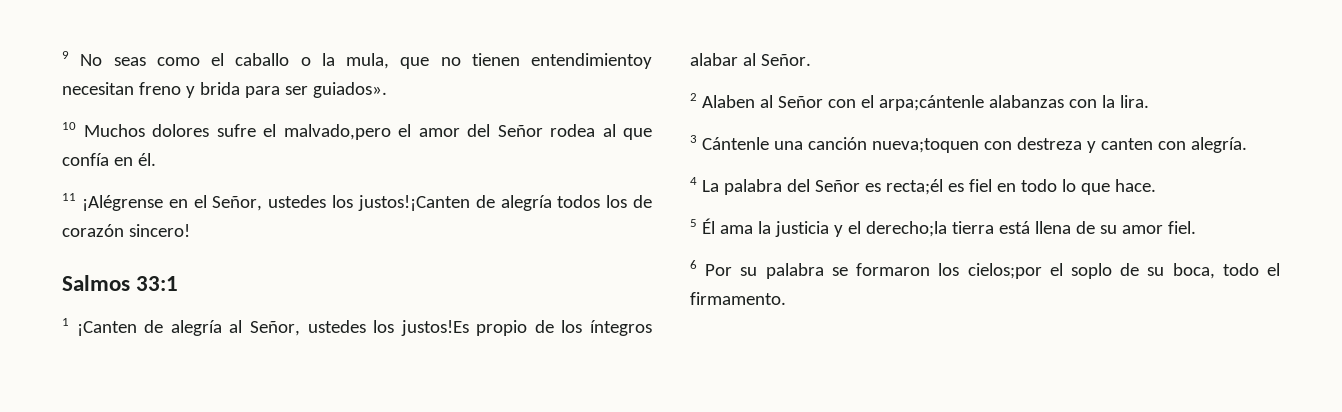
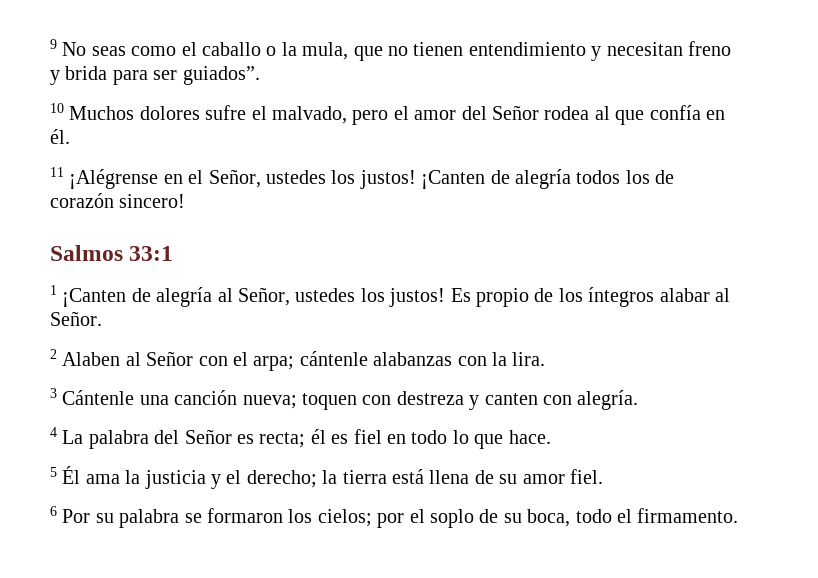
[531,53,652,69] entendimientoy -> [468,42,602,61] entendimiento y
[312,82,387,98] guiados». -> [182,66,260,85] guiados”.
[283,124,391,140] malvado,pero -> [272,106,389,125] malvado, pero
[357,195,470,211] justos!¡Canten -> [359,170,486,189] justos! ¡Canten
[400,320,469,336] justos!Es -> [389,288,471,307] justos! Es
[878,95,984,111] arpa;cántenle -> [253,351,368,371] arpa; cántenle
[871,138,979,153] nueva;toquen -> [242,393,357,410] nueva; toquen
[885,179,943,195] recta;él -> [259,429,326,448] recta; él
[865,221,947,237] derecho;la -> [246,470,338,488] derecho; la
[967,263,1042,279] cielos;por -> [317,509,405,528] cielos; por

